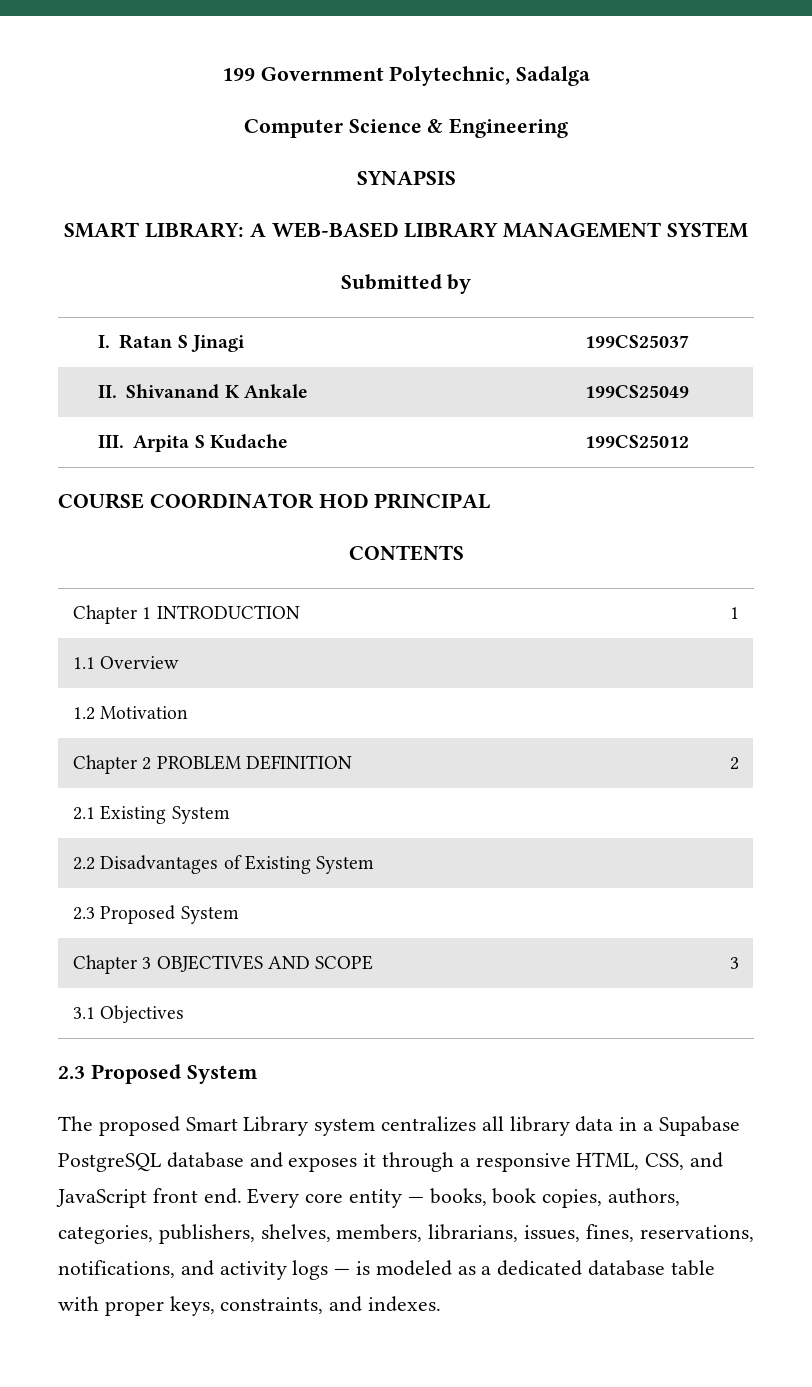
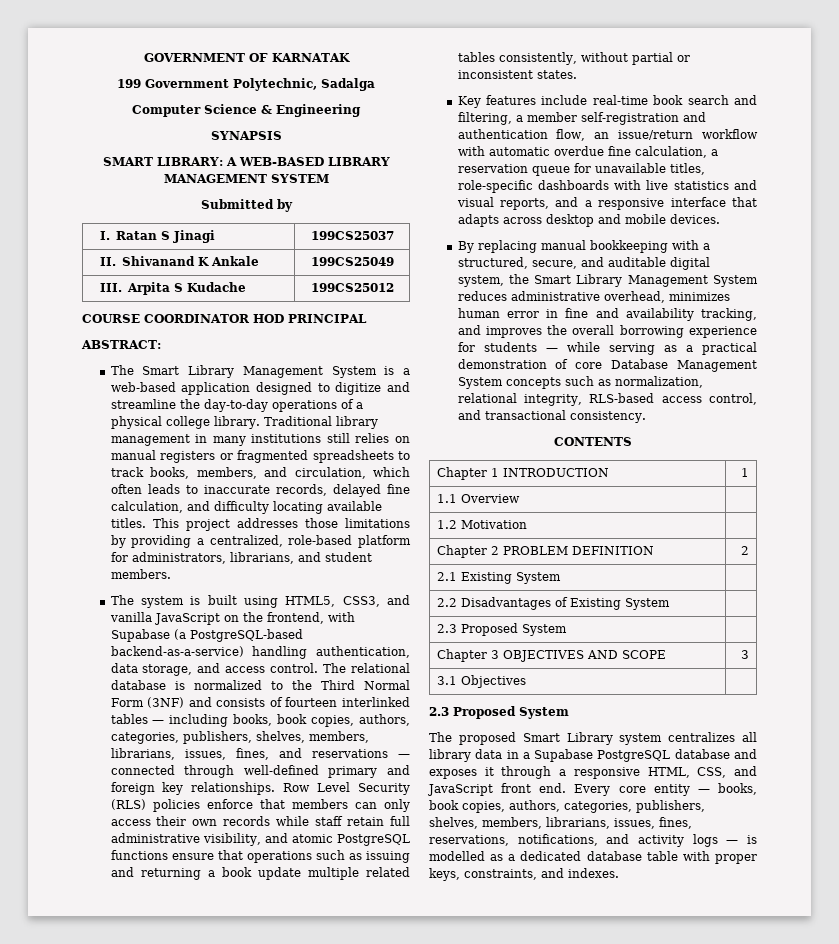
(221, 74) none -> [143,53,350,62] GOVERNMENT OF KARNATAK //
(491, 501) none -> [81,340,161,349] [110,365,410,378] [110,382,410,395] [110,399,363,412] [110,416,378,429] [110,433,410,446] [110,450,410,463] [110,467,410,479] [110,484,410,497] [110,501,382,514] [110,518,410,531] [110,535,411,548] [110,552,372,564] [110,569,171,579] [110,595,410,608] [109,612,355,625] [110,629,303,642] [110,646,410,659] [110,663,410,676] [110,680,410,690] [110,697,410,708] [110,714,410,727] [110,731,369,744] [110,748,410,760] [110,765,411,778] [110,782,410,795] [110,799,410,812] [110,816,410,826] [110,833,411,846] [110,850,410,863] [110,867,410,880] [457,52,690,65] [457,70,577,79] [457,95,757,108] [457,112,706,125] [457,129,758,141] [457,146,718,158] [457,163,705,176] [457,180,757,193] [456,197,757,210] [457,214,720,227] [457,240,710,253] [457,257,710,270] [457,274,758,287] [457,291,730,303] [457,308,757,321] [457,325,757,338] [457,342,757,355] [457,359,757,372] [457,376,703,389] [457,393,757,406] [457,410,646,423] // ABSTRACT: // The Smart Library Management System is a web-based application designed to digitize and streamline the day-to-day operations of a physical college library. Traditional library management in many institutions still relies on manual registers or fragmented spreadsheets to track books, members, and circulation, which often leads to inaccurate records, delayed fine calculation, and difficulty locating available titles. This project addresses those limitations by providing a centralized, role-based platform for administrators, librarians, and student members. // The system is built using HTML5, CSS3, and vanilla JavaScript on the frontend, with Supabase (a PostgreSQL-based backend-as-a-service) handling authentication, data storage, and access control. The relational database is normalized to the Third Normal Form (3NF) and consists of fourteen interlinked tables — including books, book copies, authors, categories, publishers, shelves, members, librarians, issues, fines, and reservations — connected through well-defined primary and foreign key relationships. Row Level Security (RLS) policies enforce that members can only access their own records while staff retain full administrative visibility, and atomic PostgreSQL functions ensure that operations such as issuing and returning a book update multiple related tables consistently, without partial or inconsistent states. // Key features include real-time book search and filtering, a member self-registration and authentication flow, an issue/return workflow with automatic overdue fine calculation, a reservation queue for unavailable titles, role-specific dashboards with live statistics and visual reports, and a responsive interface that adapts across desktop and mobile devices. // By replacing manual bookkeeping with a structured, secure, and auditable digital system, the Smart Library Management System reduces administrative overhead, minimizes human error in fine and availability tracking, and improves the overall borrowing experience for students — while serving as a practical demonstration of core Database Management System concepts such as normalization, relational integrity, RLS-based access control, and transactional consistency.
[375,1260,452,1276] modeled -> [429,851,485,861] modelled

